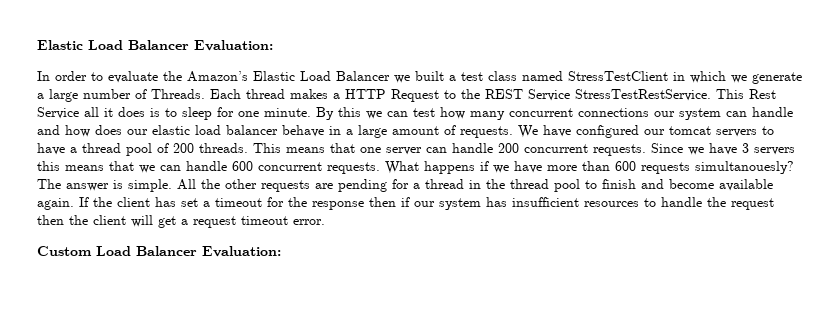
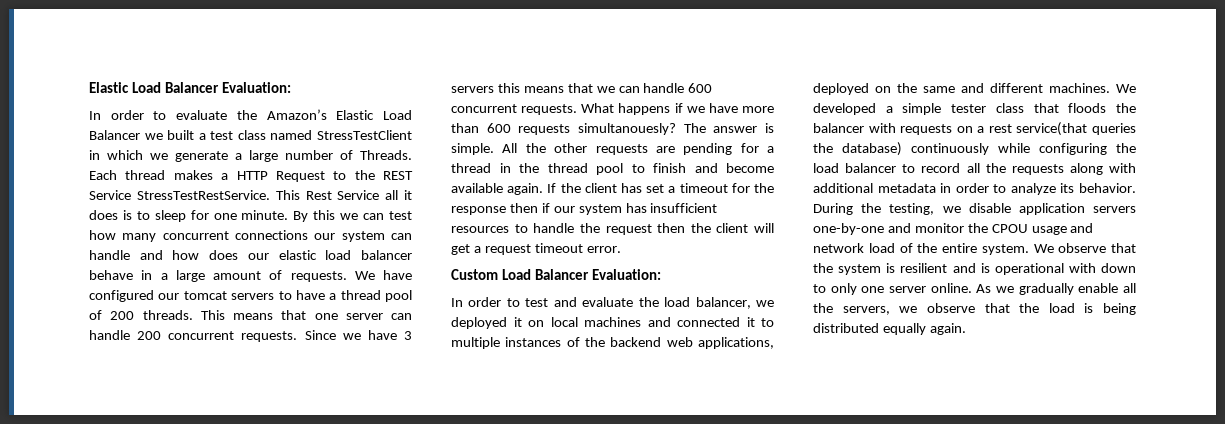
(281, 251) none -> [451,297,774,309] [451,317,774,329] [451,337,774,349] [813,83,1136,95] [813,103,1136,115] [813,122,1136,136] [813,142,1136,156] [813,163,1136,175] [813,183,1136,195] [813,203,1136,215] [813,223,1094,235] [813,243,1136,255] [813,263,1136,275] [813,283,1136,295] [813,303,1136,315] [813,323,966,335] // In order to test and evaluate the load balancer, we deployed it on local machines and connected it to multiple instances of the backend web applications, deployed on the same and different machines. We developed a simple tester class that floods the balancer with requests on a rest service(that queries the database) continuously while configuring the load balancer to record all the requests along with additional metadata in order to analyze its behavior. During the testing, we disable application servers one-by-one and monitor the CPOU usage and network load of the entire system. We observe that the system is resilient and is operational with down to only one server online. As we gradually enable all the servers, we observe that the load is being distributed equally again.

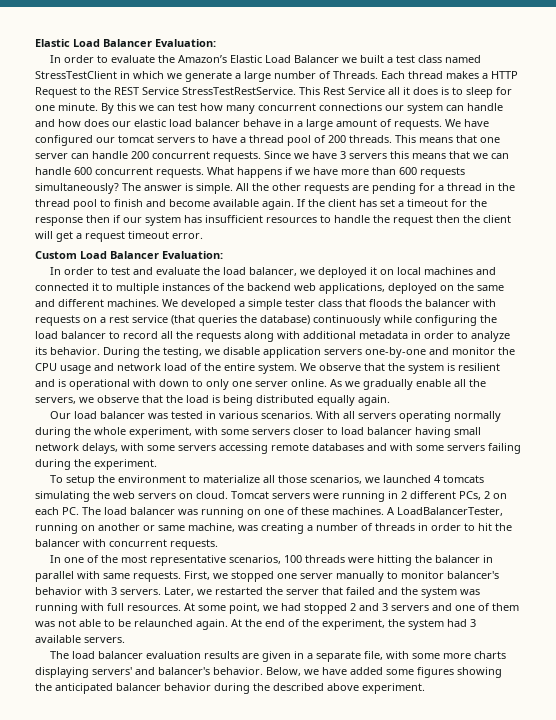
[578,123,676,135] simultanouesly? -> [35,183,119,194] simultaneously?
[1016,122,1088,136] service(that -> [132,315,195,325] service (that
[991,224,1028,233] CPOU -> [35,363,57,371] CPU
(966, 329) none -> [49,411,501,422] [35,427,481,438] [35,443,521,454] [35,459,157,470] [49,475,484,486] [35,491,507,502] [35,507,503,518] [35,523,512,534] [35,539,218,550] [49,555,493,566] [35,571,499,582] [35,587,480,598] [35,603,519,614] [35,619,476,630] [35,635,125,643] [49,651,506,662] [35,667,502,678] [35,683,425,694] // Our load balancer was tested in various scenarios. With all servers operating normally during the whole experiment, with some servers closer to load balancer having small network delays, with some servers accessing remote databases and with some servers failing during the experiment. // To setup the environment to materialize all those scenarios, we launched 4 tomcats simulating the web servers on cloud. Tomcat servers were running in 2 different PCs, 2 on each PC. The load balancer was running on one of these machines. A LoadBalancerTester, running on another or same machine, was creating a number of threads in order to hit the balancer with concurrent requests. // In one of the most representative scenarios, 100 threads were hitting the balancer in parallel with same requests. First, we stopped one server manually to monitor balancer's behavior with 3 servers. Later, we restarted the server that failed and the system was running with full resources. At some point, we had stopped 2 and 3 servers and one of them was not able to be relaunched again. At the end of the experiment, the system had 3 available servers. // The load balancer evaluation results are given in a separate file, with some more charts displaying servers' and balancer's behavior. Below, we have added some figures showing the anticipated balancer behavior during the described above experiment.

